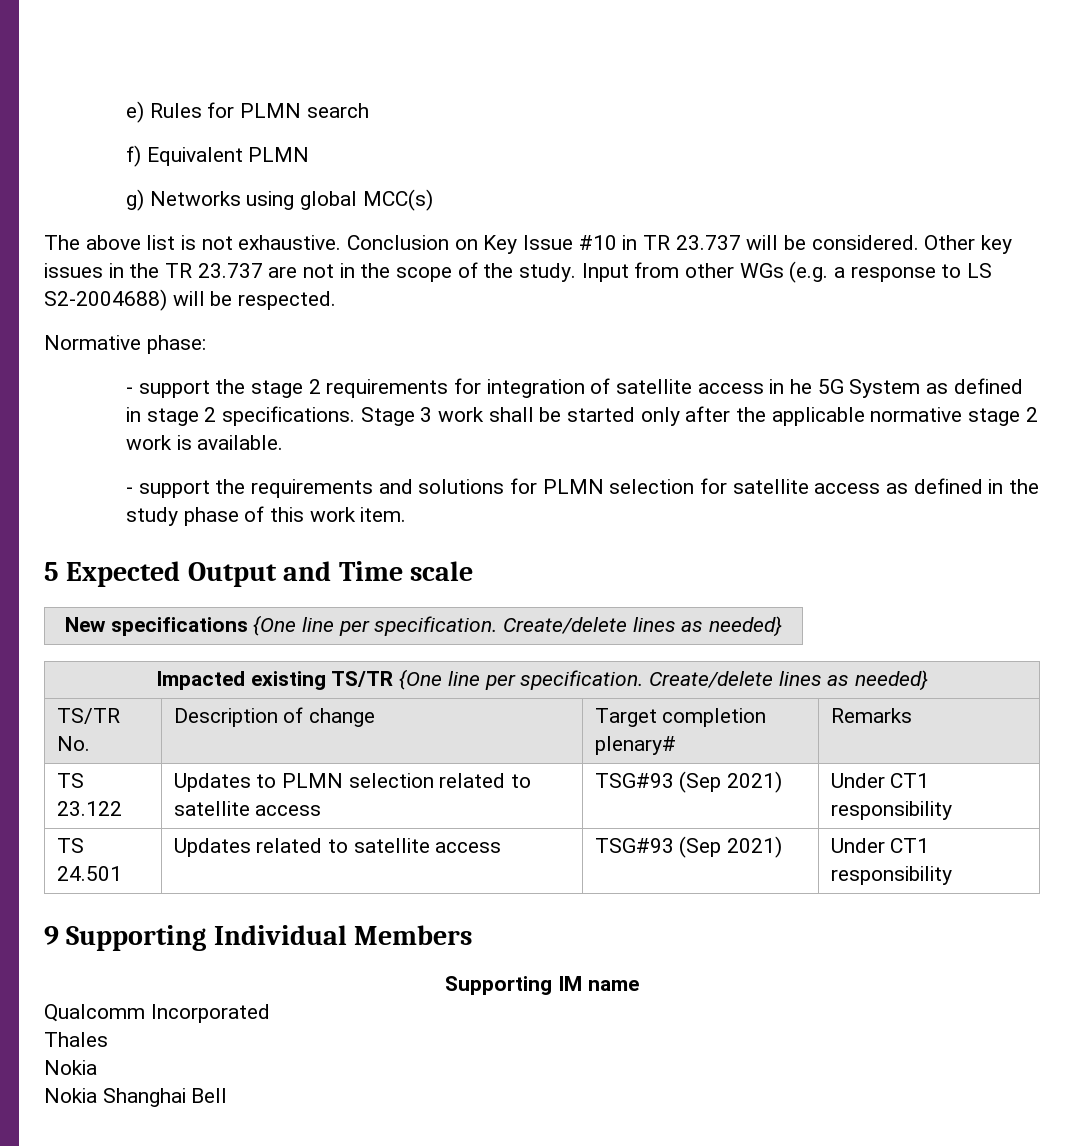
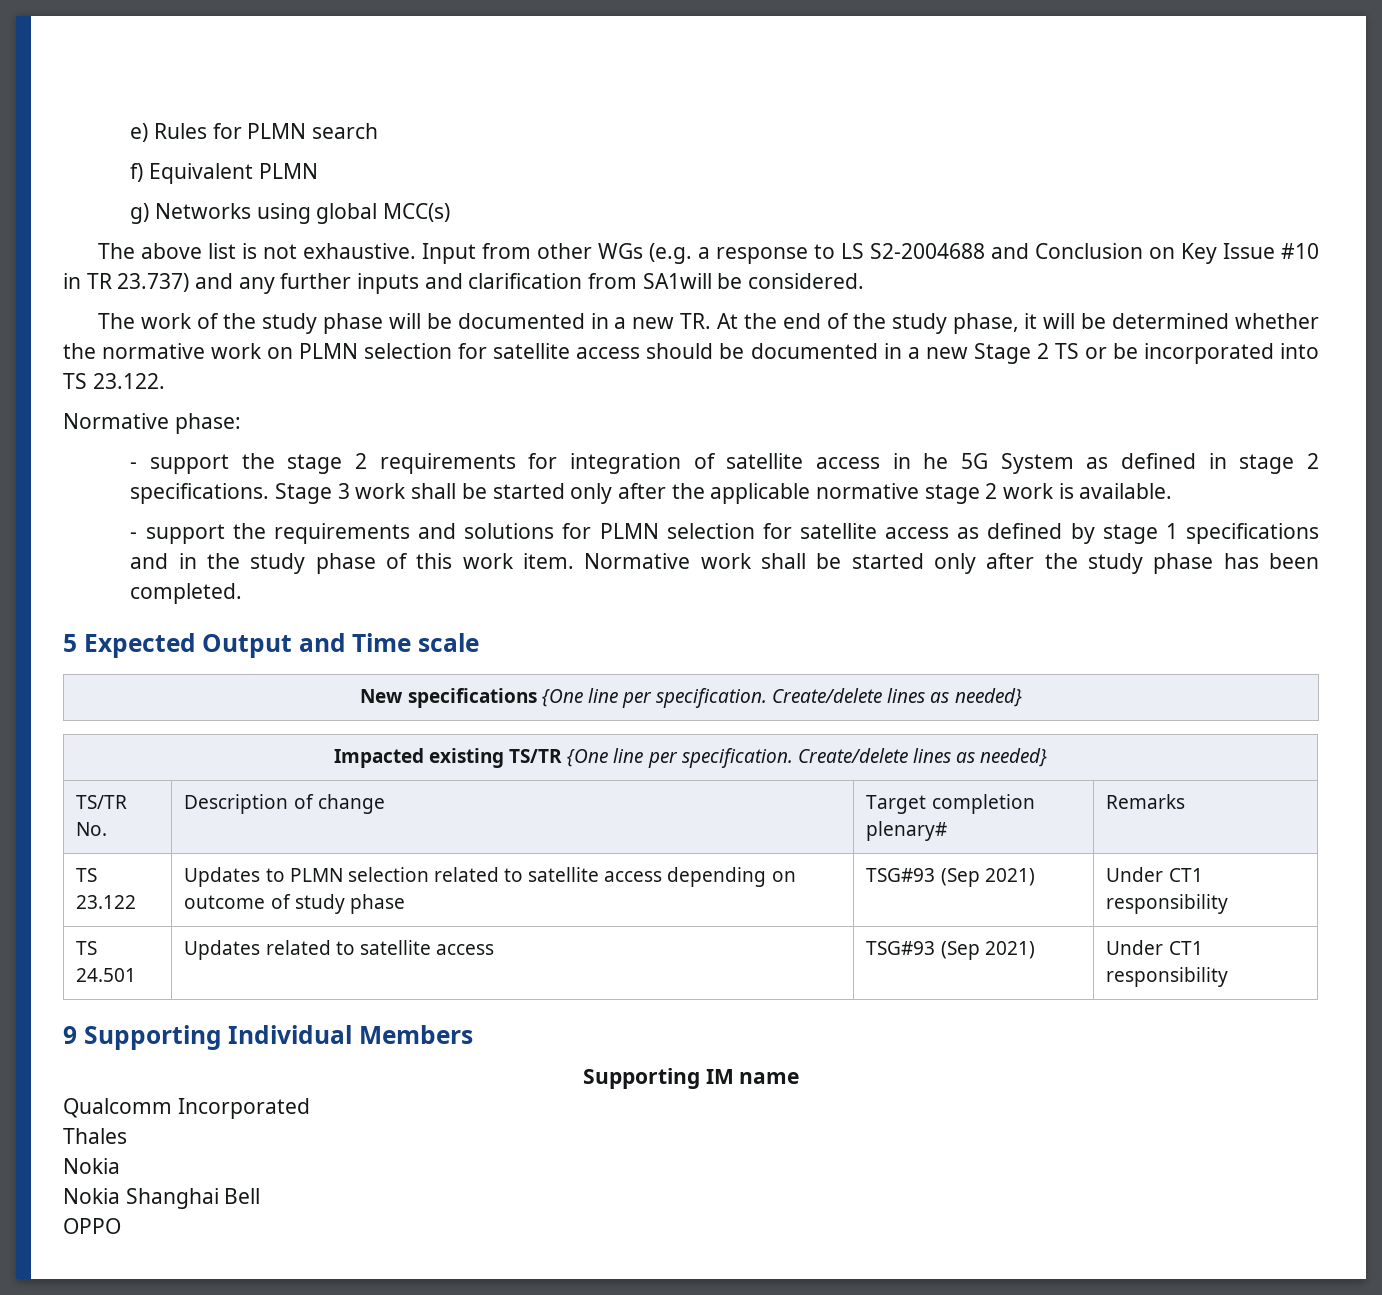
[347,235,1013,254] [44,262,577,282] Conclusion on Key Issue #10 in TR 23.737 will be considered. Other key issues in the TR 23.737 are not in the scope of the study. -> (417, 251) none
[44,289,337,311] S2-2004688) will be respected. -> [870,243,1319,264] [63,273,865,294] [98,313,1319,334] [63,343,1319,364] [63,373,165,389] S2-2004688 and Conclusion on Key Issue #10 in TR 23.737) and any further inputs and clarification from SA1will be considered. // The work of the study phase will be documented in a new TR. At the end of the study phase, it will be determined whether the normative work on PLMN selection for satellite access should be documented in a new Stage 2 TS or be incorporated into TS 23.122.
(983, 486) none -> [1070,523,1319,544] [130,553,169,569] by stage 1 specifications and
(407, 514) none -> [584,553,1320,574] [130,583,243,604] Normative work shall be started only after the study phase has been completed.
(322, 810) none -> [667,867,796,887] [184,894,405,914] depending on outcome of study phase
(228, 1095) none -> [63,1218,121,1234] // OPPO

